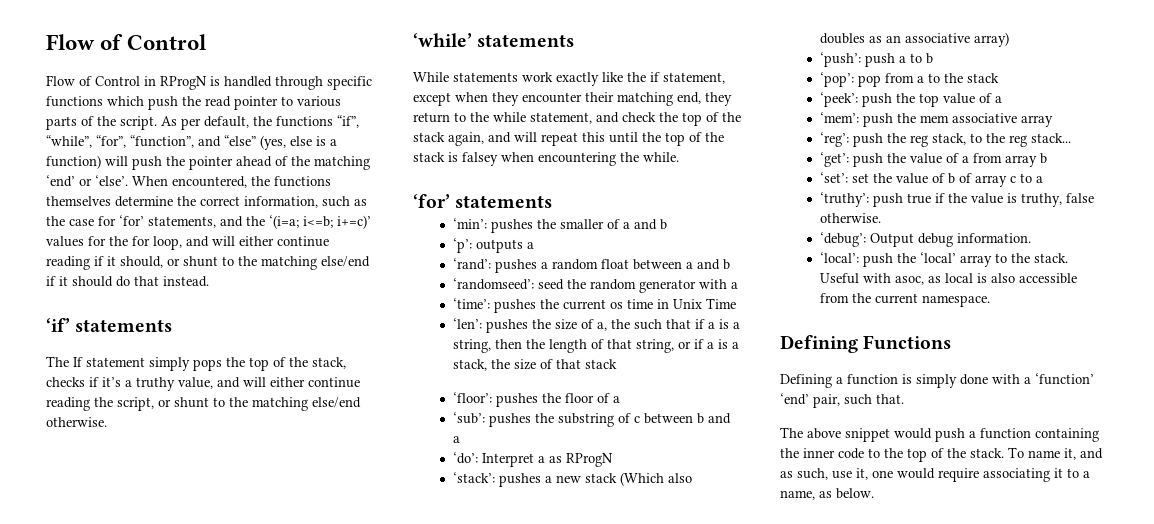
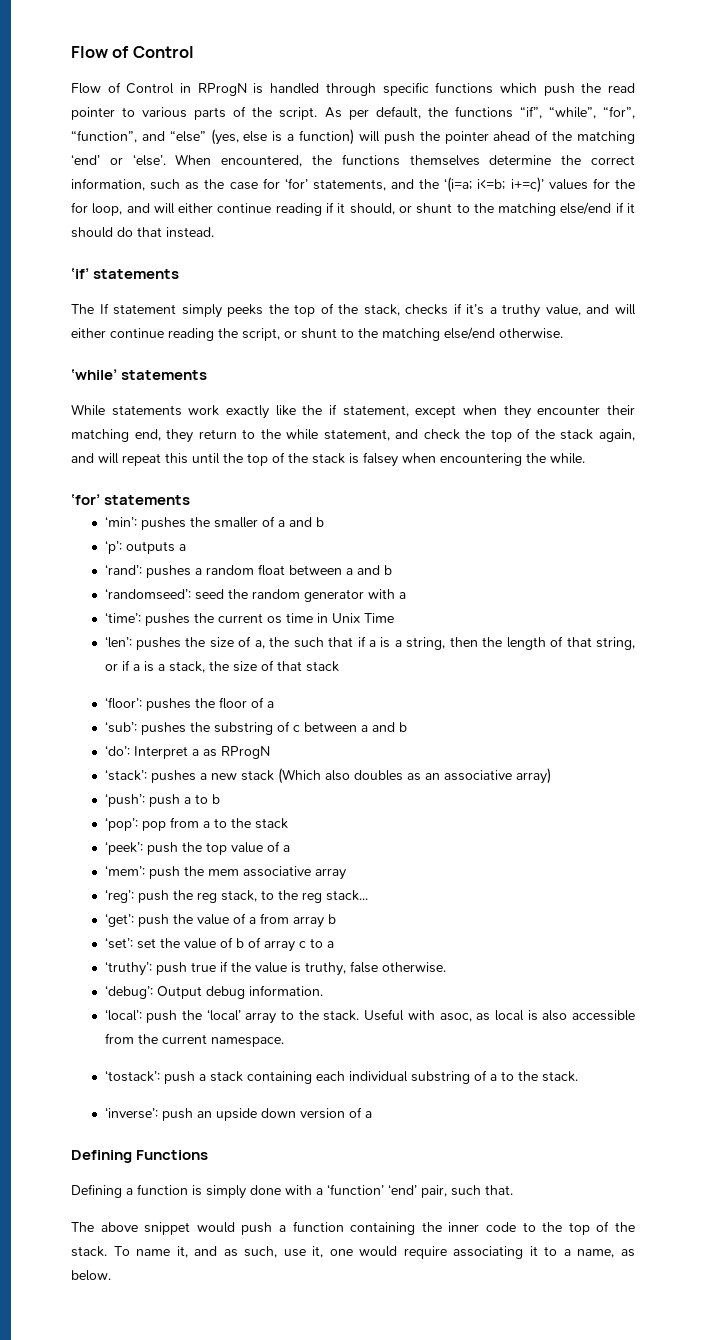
[193,359,222,371] pops -> [227,304,264,317] peeks
[697,413,732,424] [453,436,461,443] b and a -> [360,722,407,732] a and b
(991, 301) none -> [104,1070,578,1084] [104,1107,372,1121] // ‘tostack’: push a stack containing each individual substring of a to the stack. // ‘inverse’: push an upside down version of a

